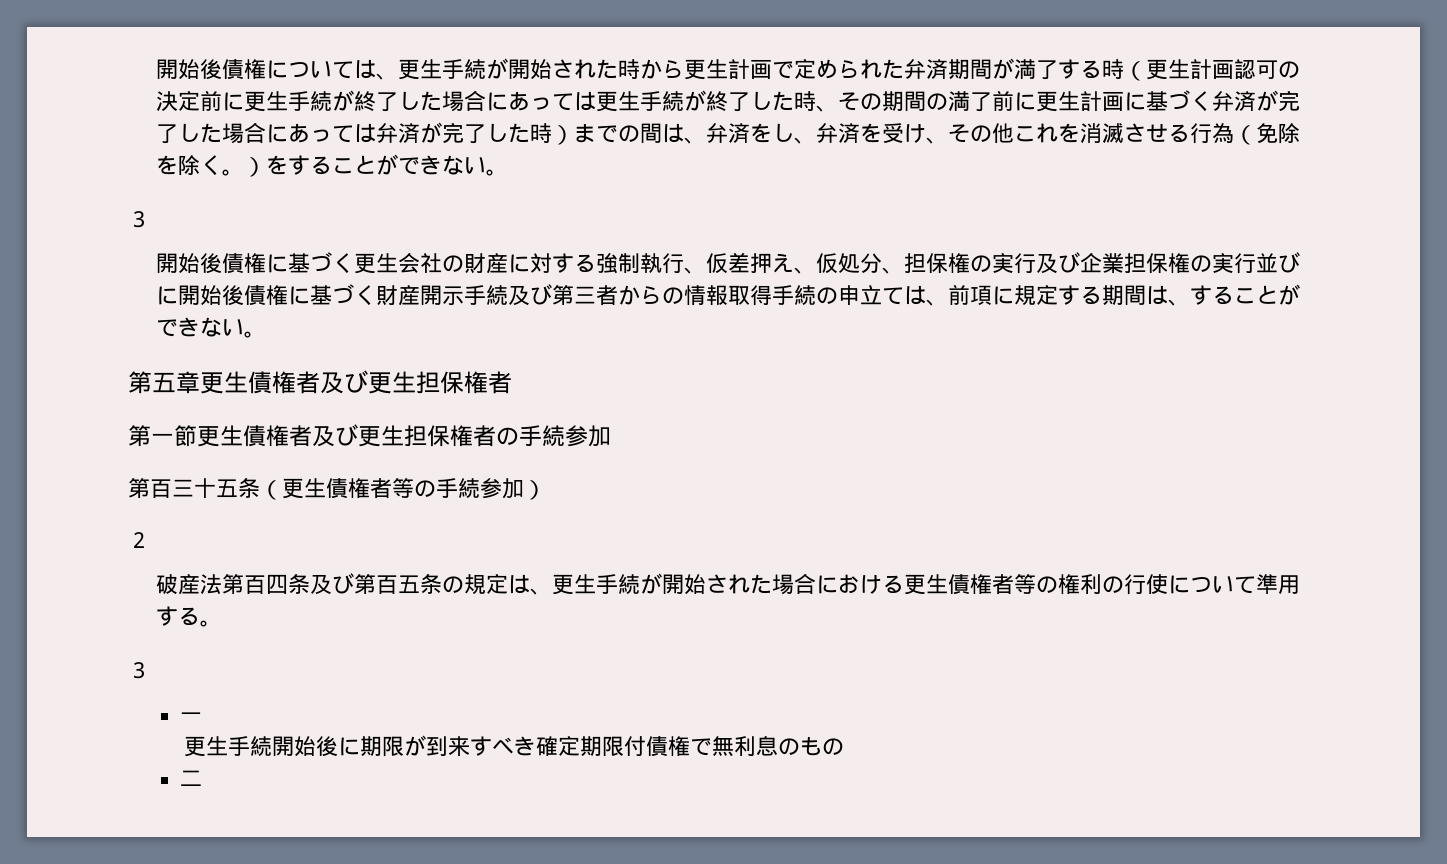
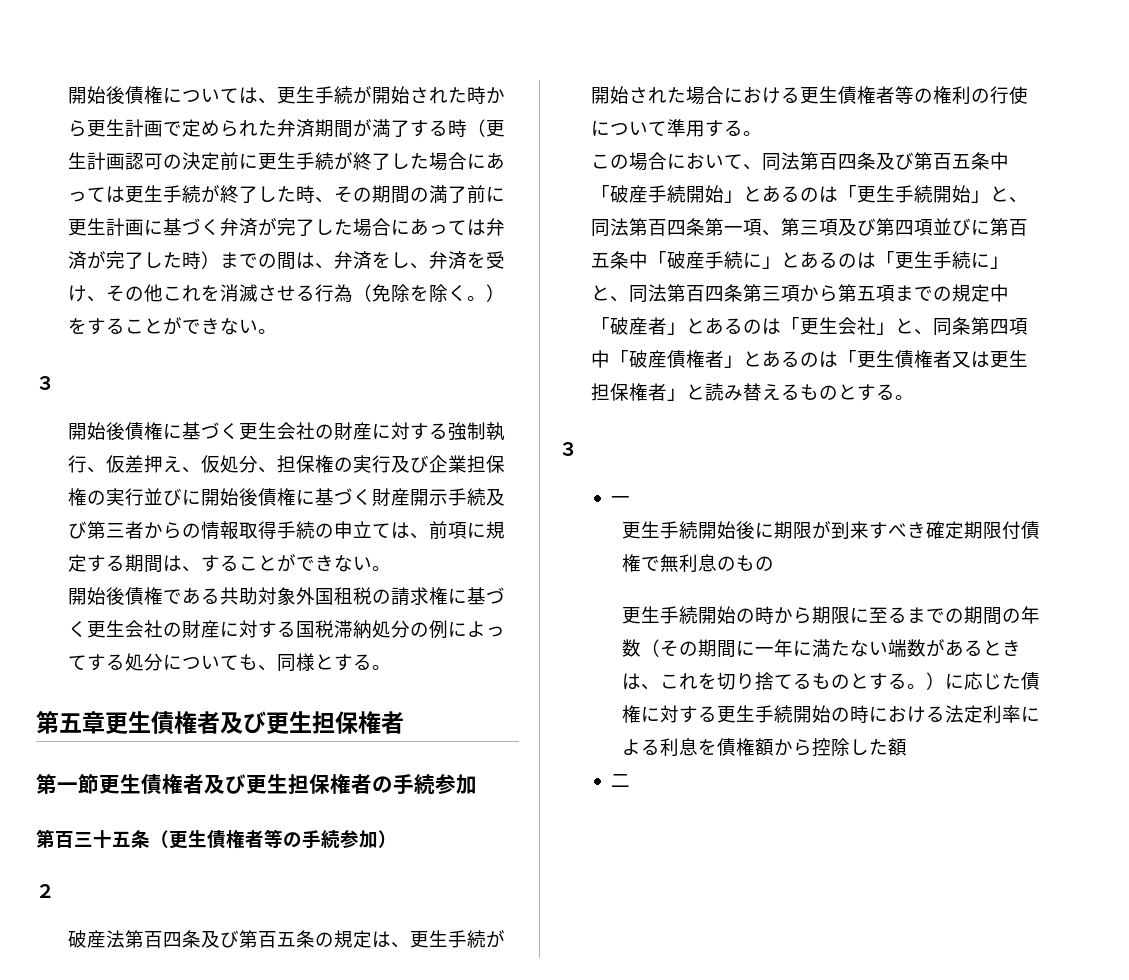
(267, 334) none -> [67,587,505,606] [67,620,505,639] [67,653,391,672] // 開始後債権である共助対象外国租税の請求権に基づく更生会社の財産に対する国税滞納処分の例によってする処分についても、同様とする。
(223, 623) none -> [590,152,1009,171] [590,185,1028,203] [590,218,1028,237] [590,251,1009,269] [590,284,1009,303] [590,317,1028,336] [590,350,1028,368] [590,383,914,401] // この場合において、同法第百四条及び第百五条中「破産手続開始」とあるのは「更生手続開始」と、同法第百四条第一項、第三項及び第四項並びに第百五条中「破産手続に」とあるのは「更生手続に」と、同法第百四条第三項から第五項までの規定中「破産者」とあるのは「更生会社」と、同条第四項中「破産債権者」とあるのは「更生債権者又は更生担保権者」と読み替えるものとする。
(845, 746) none -> [622,606,1041,625] [622,639,1022,658] [622,672,1041,691] [622,705,1041,723] [622,738,908,757] // 更生手続開始の時から期限に至るまでの期間の年数（その期間に一年に満たない端数があるときは、これを切り捨てるものとする。）に応じた債権に対する更生手続開始の時における法定利率による利息を債権額から控除した額

